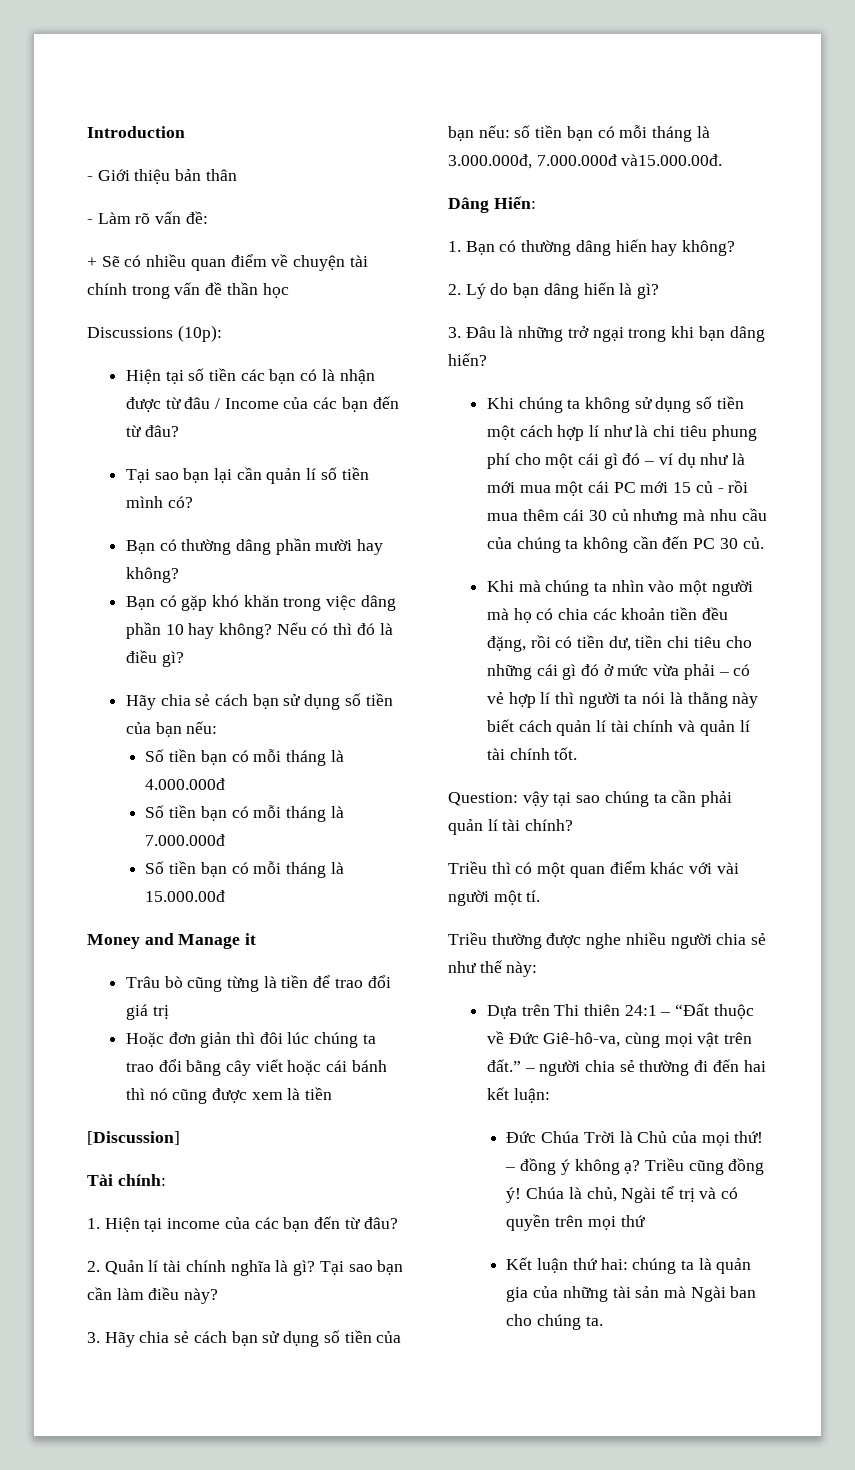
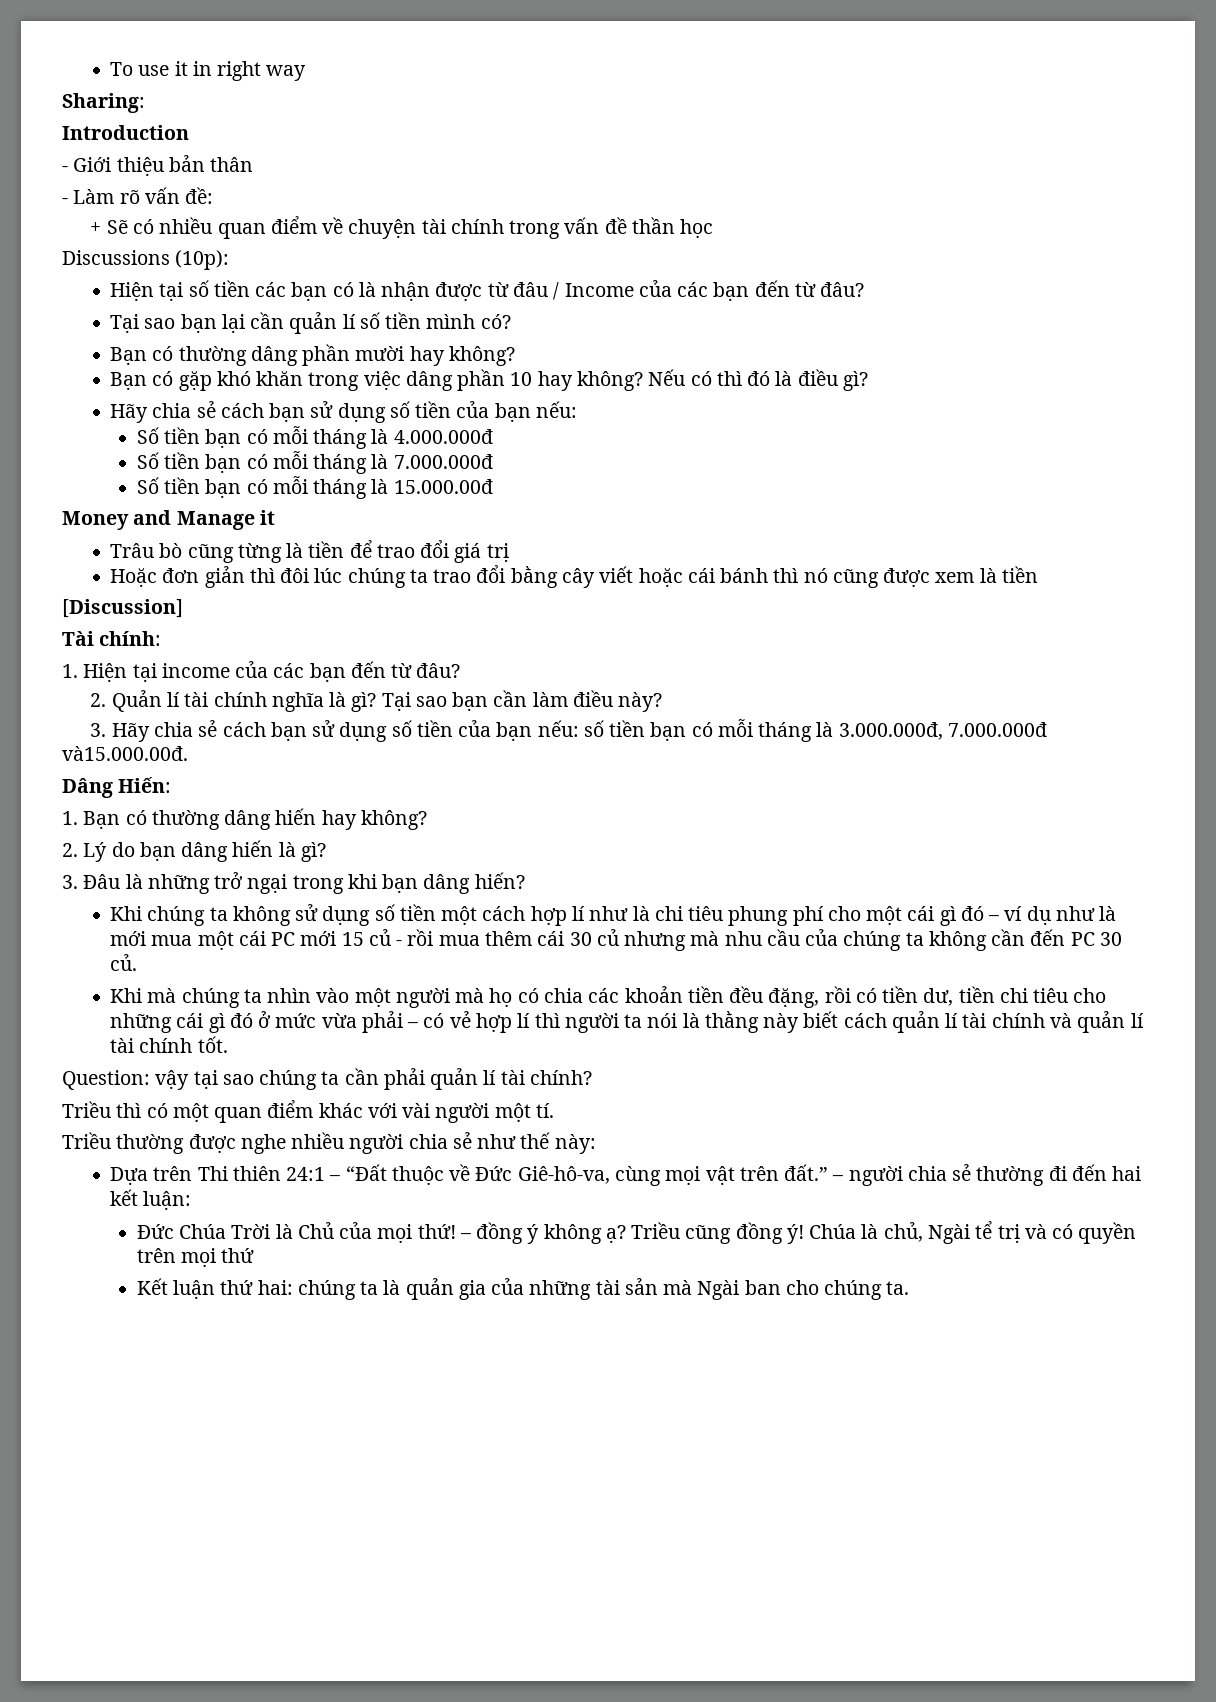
(87, 132) none -> [110,61,307,81] [62,93,145,113] To use it in right way // Sharing: //

